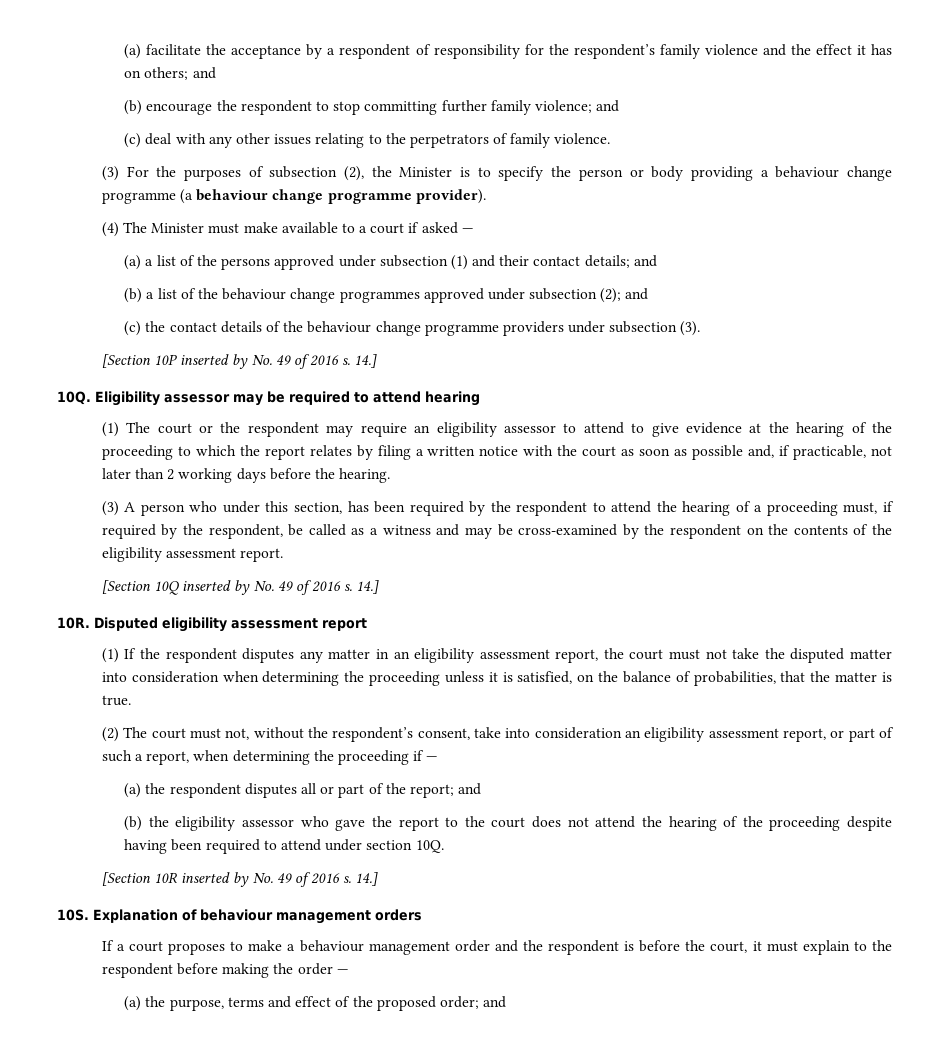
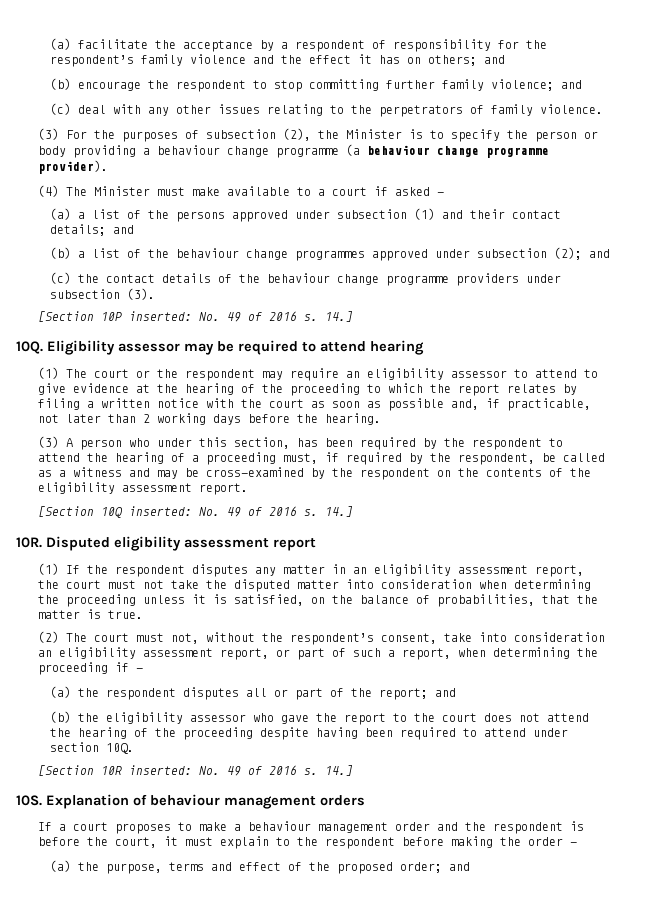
[180,354,249,369] inserted by -> [129,311,193,321] inserted:
[182,580,251,595] inserted by -> [129,506,193,516] inserted:
[181,872,250,887] inserted by -> [129,765,193,775] inserted:

